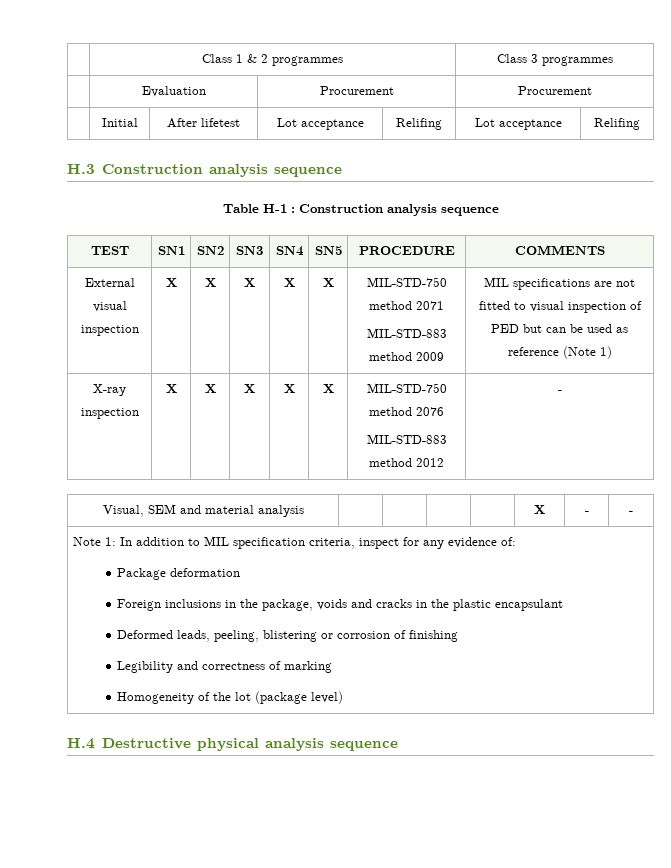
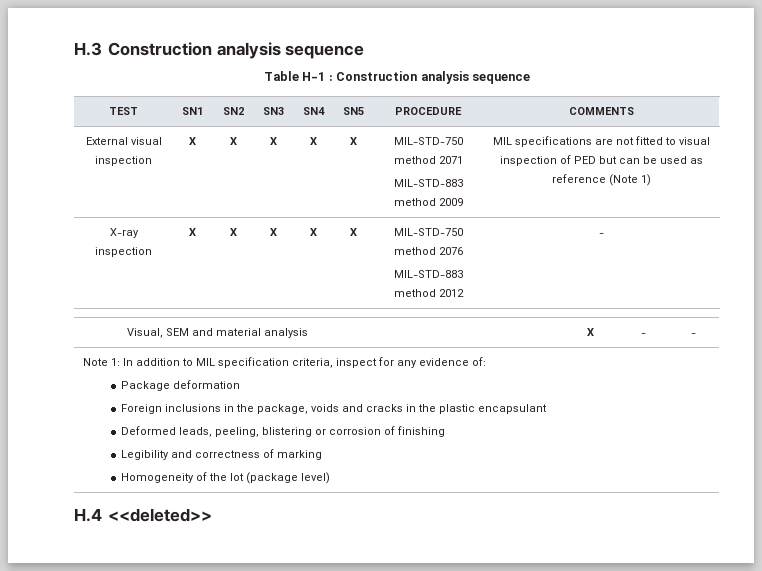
[202,54,343,66] [496,54,613,66] [141,86,206,97] [319,86,394,95] [517,86,592,95] [101,118,138,127] [167,118,241,128] [276,118,364,130] [396,118,442,130] [474,118,562,130] [594,118,640,130] | Class 1 & 2 programmes | Class 3 programmes // | Evaluation | Procurement | Procurement // | Initial | After lifetest | Lot acceptance | Relifing | Lot acceptance | Relifing // -> (74, 49) none
[101,738,398,751] Destructive physical analysis sequence -> [108,508,213,522] <<deleted>>

